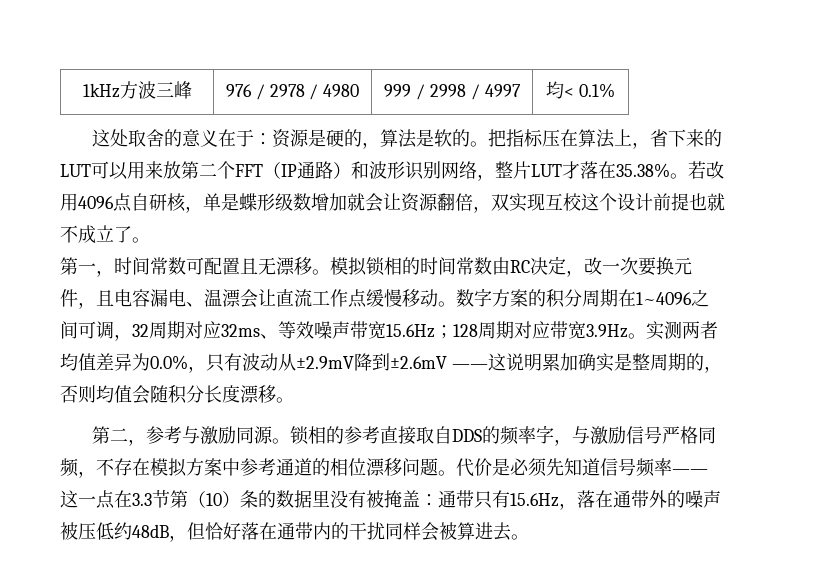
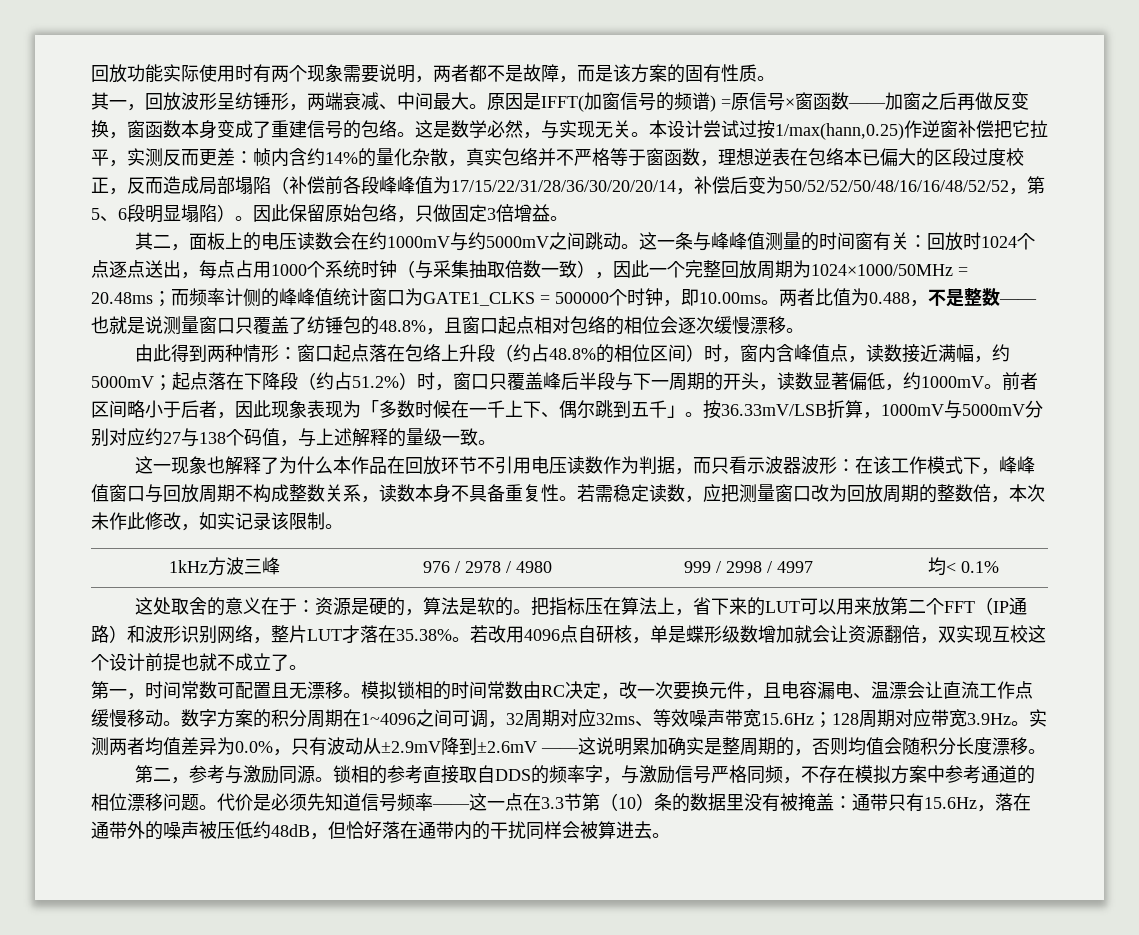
(82, 90) none -> [91,64,775,83] [91,92,1029,112] [91,120,1048,140] [91,148,1024,167] [91,176,1045,195] [91,204,568,223] [134,232,1035,251] [91,260,968,279] [91,288,1037,307] [91,316,804,335] [134,344,1010,363] [91,372,1038,391] [91,400,1043,419] [91,428,496,447] [134,456,1035,475] [91,484,1045,503] [91,512,343,531] 回放功能实际使用时有两个现象需要说明，两者都不是故障，而是该方案的固有性质。 // 其一，回放波形呈纺锤形，两端衰减、中间最大。原因是IFFT(加窗信号的频谱) =原信号×窗函数——加窗之后再做反变换，窗函数本身变成了重建信号的包络。这是数学必然，与实现无关。本设计尝试过按1/max(hann,0.25)作逆窗补偿把它拉平，实测反而更差：帧内含约14%的量化杂散，真实包络并不严格等于窗函数，理想逆表在包络本已偏大的区段过度校正，反而造成局部塌陷（补偿前各段峰峰值为17/15/22/31/28/36/30/20/20/14，补偿后变为50/52/52/50/48/16/16/48/52/52，第5、6段明显塌陷）。因此保留原始包络，只做固定3倍增益。 // 其二，面板上的电压读数会在约1000mV与约5000mV之间跳动。这一条与峰峰值测量的时间窗有关：回放时1024个点逐点送出，每点占用1000个系统时钟（与采集抽取倍数一致），因此一个完整回放周期为1024×1000/50MHz = 20.48ms；而频率计侧的峰峰值统计窗口为GATE1_CLKS = 500000个时钟，即10.00ms。两者比值为0.488，不是整数——也就是说测量窗口只覆盖了纺锤包的48.8%，且窗口起点相对包络的相位会逐次缓慢漂移。 // 由此得到两种情形：窗口起点落在包络上升段（约占48.8%的相位区间）时，窗内含峰值点，读数接近满幅，约5000mV；起点落在下降段（约占51.2%）时，窗口只覆盖峰后半段与下一周期的开头，读数显著偏低，约1000mV。前者区间略小于后者，因此现象表现为「多数时候在一千上下、偶尔跳到五千」。按36.33mV/LSB折算，1000mV与5000mV分别对应约27与138个码值，与上述解释的量级一致。 // 这一现象也解释了为什么本作品在回放环节不引用电压读数作为判据，而只看示波器波形：在该工作模式下，峰峰值窗口与回放周期不构成整数关系，读数本身不具备重复性。若需稳定读数，应把测量窗口改为回放周期的整数倍，本次未作此修改，如实记录该限制。 //

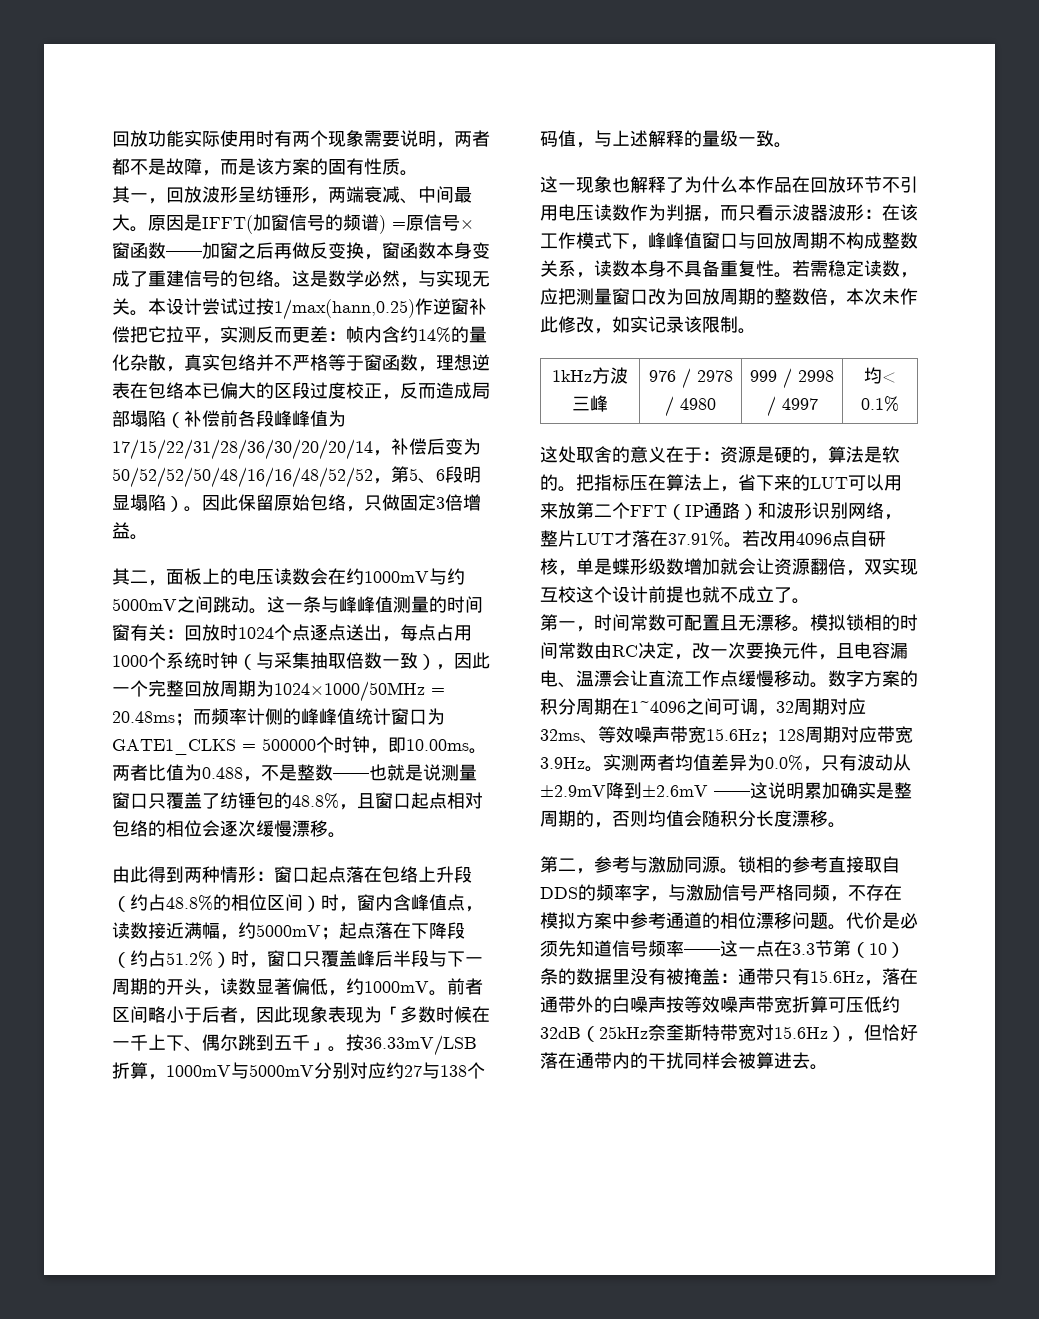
[396,629,452,641] 35.38% -> [668,531,724,547] 37.91%
[163,821,310,839] 噪声被压低约48dB -> [612,996,900,1013] [540,1024,846,1042] 白噪声按等效噪声带宽折算可压低约32dB（25kHz奈奎斯特带宽对15.6Hz）

